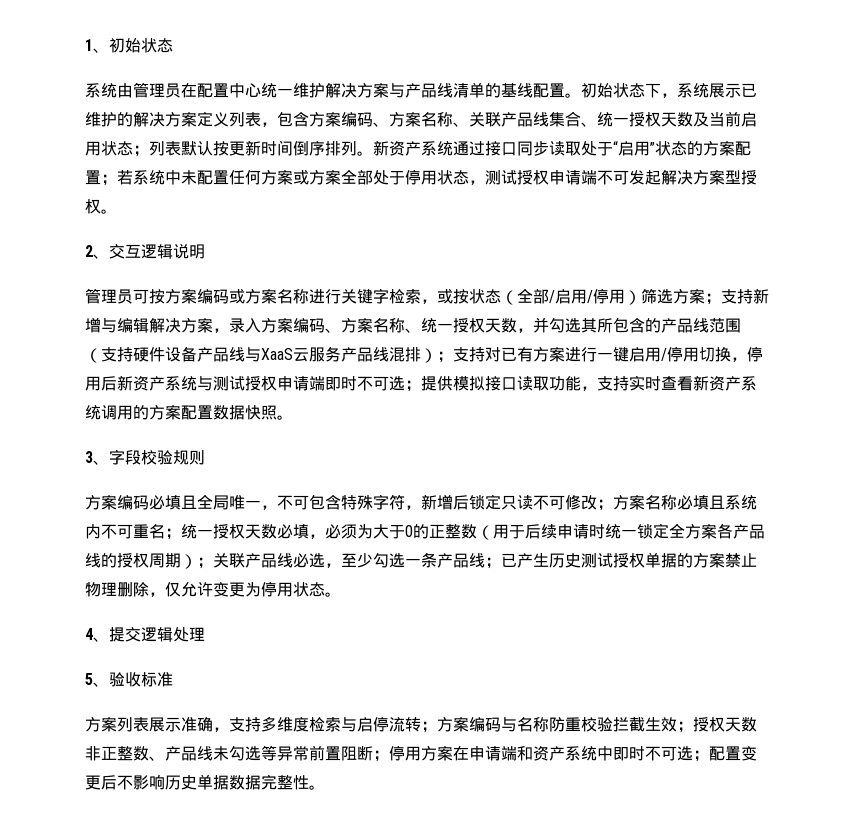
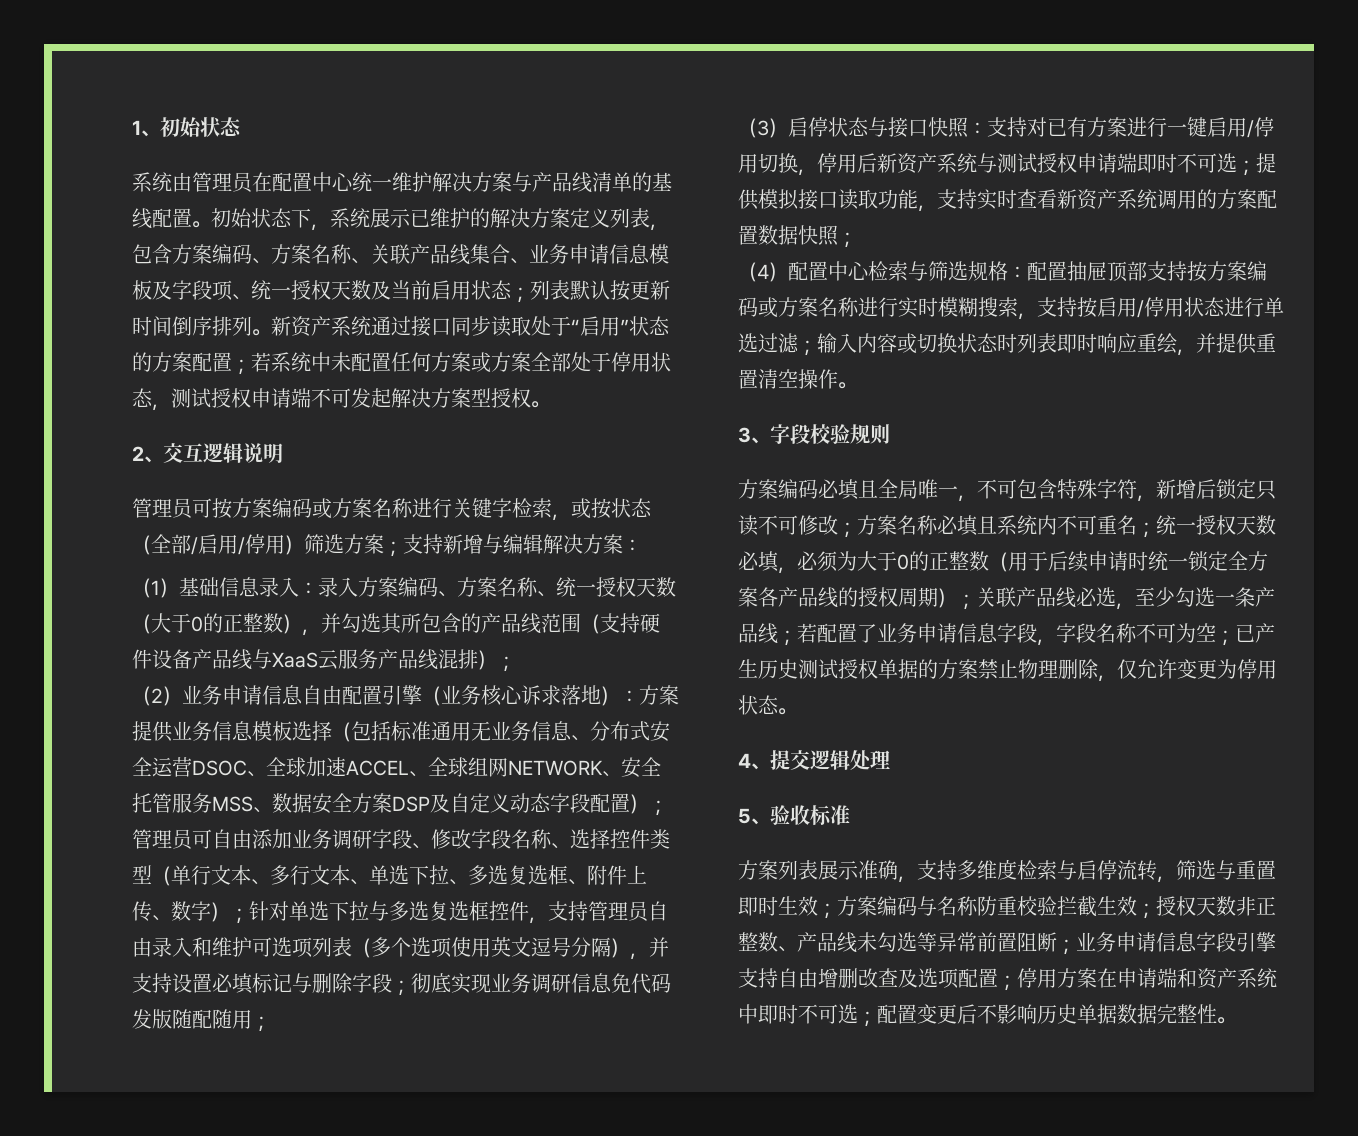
(597, 124) none -> [529,244,669,264] [132,280,251,301] 业务申请信息模板及字段项、
[213,328,229,333] ， -> [623,539,642,552] [132,577,318,598] ： // （1）基础信息录入：
(517, 325) none -> [132,613,302,634] （大于0的正整数）
(453, 357) none -> [132,685,679,706] [132,721,670,742] [132,757,661,778] [132,793,668,816] [132,829,670,850] [132,865,647,886] [132,901,668,924] [132,937,669,960] [132,973,671,996] [132,1009,271,1032] [738,117,987,138] // （2）业务申请信息自由配置引擎（业务核心诉求落地）：方案提供业务信息模板选择（包括标准通用无业务信息、分布式安全运营DSOC、全球加速ACCEL、全球组网NETWORK、安全托管服务MSS、数据安全方案DSP及自定义动态字段配置）；管理员可自由添加业务调研字段、修改字段名称、选择控件类型（单行文本、多行文本、单选下拉、多选复选框、附件上传、数字）；针对单选下拉与多选复选框控件，支持管理员自由录入和维护可选项列表（多个选项使用英文逗号分隔），并支持设置必填标记与删除字段；彻底实现业务调研信息免代码发版随配随用； // （3）启停状态与接口快照：
(277, 412) none -> [838,232,857,248] [738,261,1267,282] [738,297,1284,320] [738,333,1276,356] [738,369,838,389] ； // （4）配置中心检索与筛选规格：配置抽屉顶部支持按方案编码或方案名称进行实时模糊搜索，支持按启用/停用状态进行单选过滤；输入内容或切换状态时列表即时响应重绘，并提供重置清空操作
(501, 563) none -> [797,623,1235,646] 若配置了业务申请信息字段，字段名称不可为空；
(421, 724) none -> [1157,860,1276,883] [738,896,818,916] ，筛选与重置即时生效
(389, 756) none -> [1076,932,1276,952] [738,968,1017,991] 业务申请信息字段引擎支持自由增删改查及选项配置；

